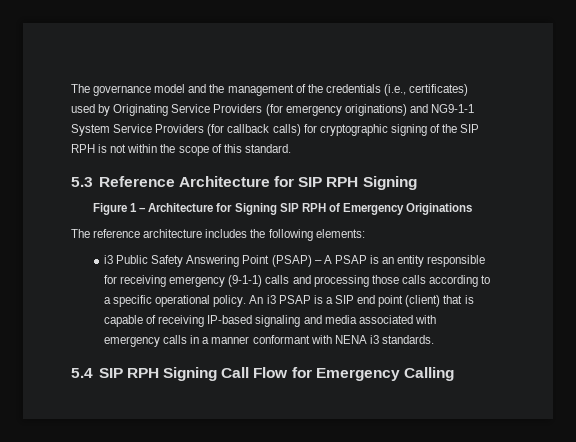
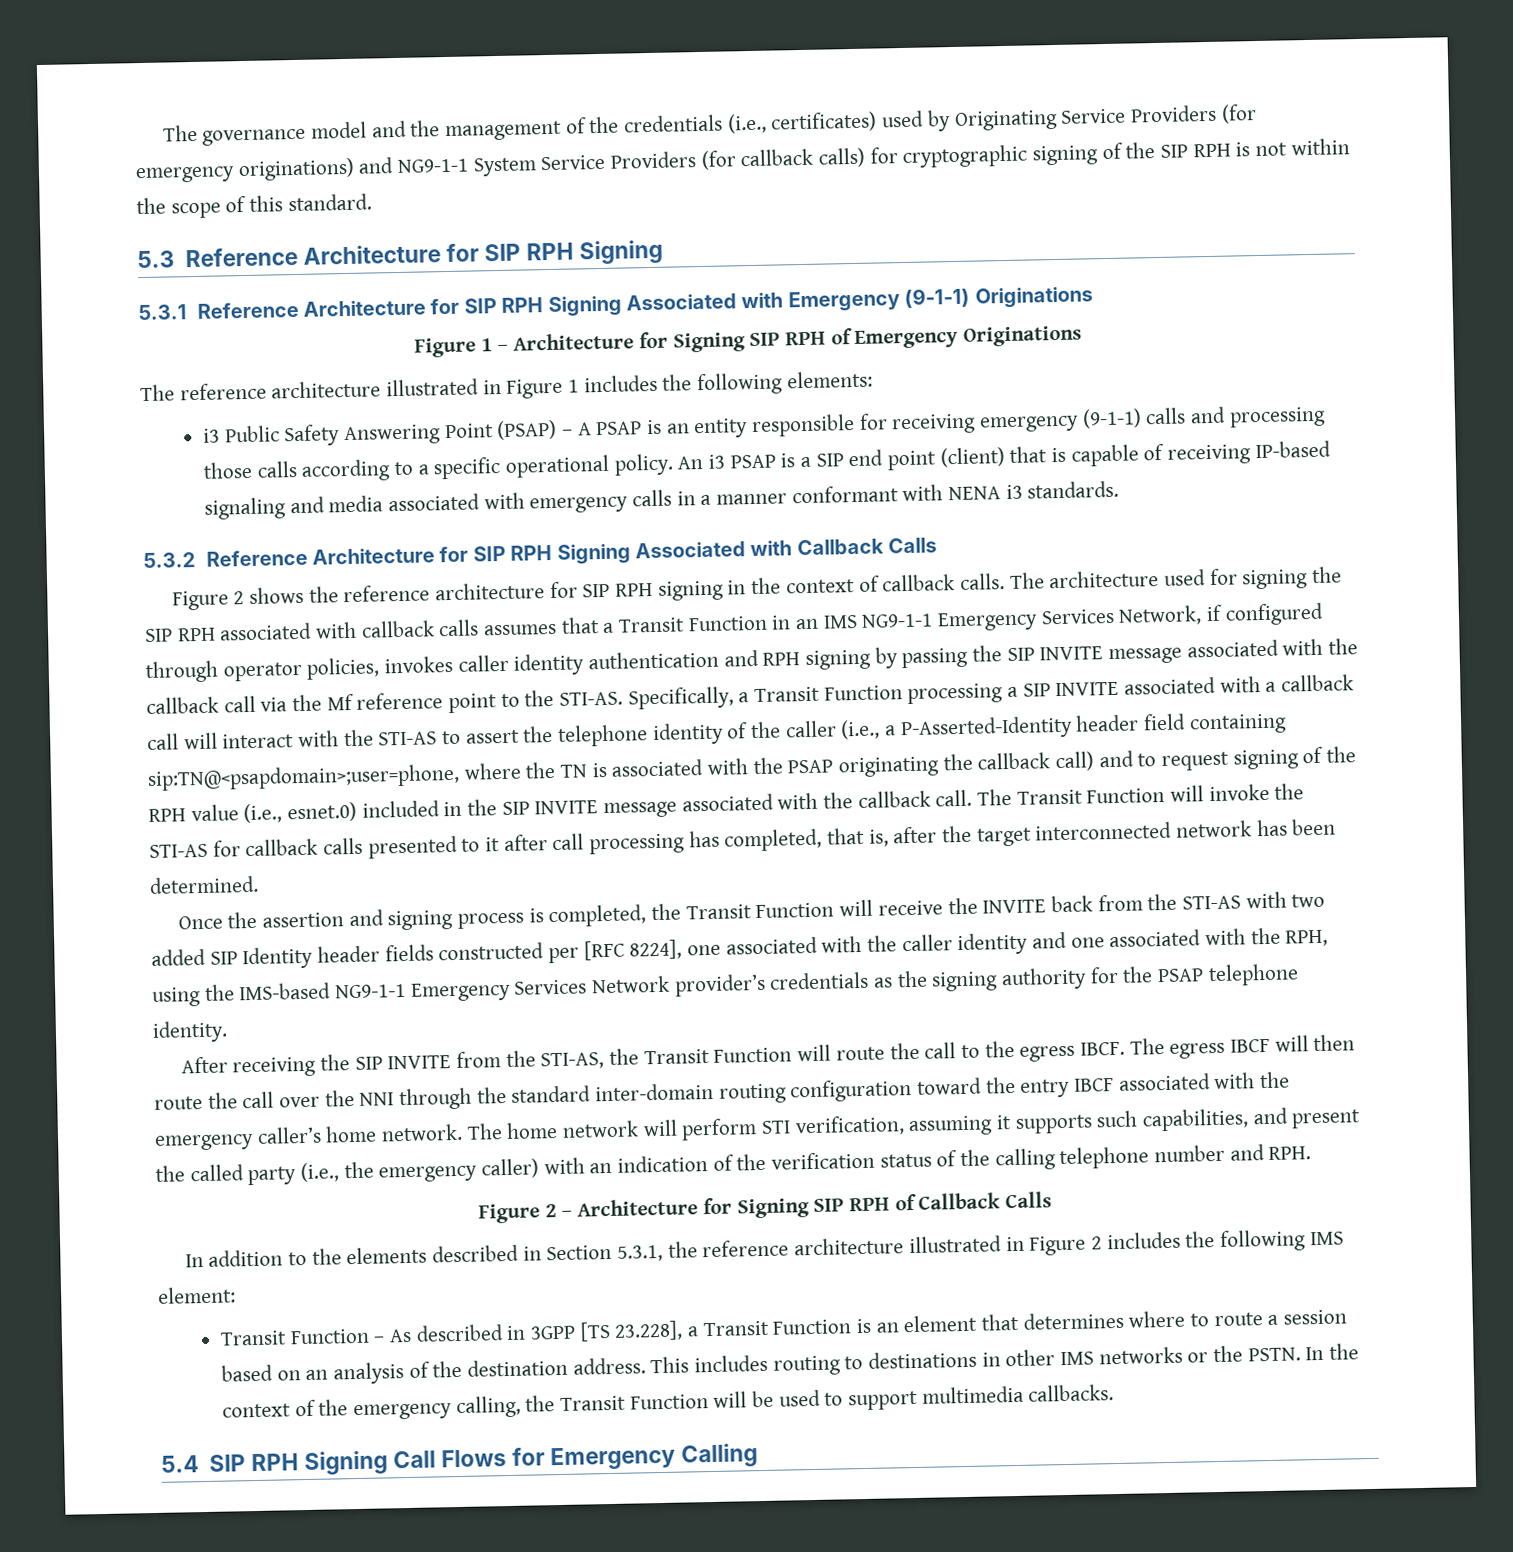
(417, 183) none -> [138,286,1093,321] // 5.3.1 Reference Architecture for SIP RPH Signing Associated with Emergency (9-1-1) Originations
(203, 233) none -> [386,378,580,399] illustrated in Figure 1
(434, 339) none -> [143,537,938,569] [171,566,1342,611] [144,602,1324,643] [145,638,1359,684] [146,674,1355,715] [147,713,1287,751] [147,746,1357,791] [148,783,1305,824] [149,818,1337,859] [149,875,259,894] [177,891,1326,931] [151,927,1329,970] [152,963,1299,1007] [152,1020,228,1043] [180,1034,1356,1078] [154,1071,1291,1111] [154,1107,1362,1151] [155,1144,1312,1186] [478,1191,1052,1224] [184,1229,1344,1268] [157,1286,236,1304] [219,1309,1347,1346] [220,1343,1359,1385] [221,1384,1115,1421] // 5.3.2 Reference Architecture for SIP RPH Signing Associated with Callback Calls // Figure 2 shows the reference architecture for SIP RPH signing in the context of callback calls. The architecture used for signing the SIP RPH associated with callback calls assumes that a Transit Function in an IMS NG9-1-1 Emergency Services Network, if configured through operator policies, invokes caller identity authentication and RPH signing by passing the SIP INVITE message associated with the callback call via the Mf reference point to the STI-AS. Specifically, a Transit Function processing a SIP INVITE associated with a callback call will interact with the STI-AS to assert the telephone identity of the caller (i.e., a P-Asserted-Identity header field containing sip:TN@<psapdomain>;user=phone, where the TN is associated with the PSAP originating the callback call) and to request signing of the RPH value (i.e., esnet.0) included in the SIP INVITE message associated with the callback call. The Transit Function will invoke the STI-AS for callback calls presented to it after call processing has completed, that is, after the target interconnected network has been determined. // Once the assertion and signing process is completed, the Transit Function will receive the INVITE back from the STI-AS with two added SIP Identity header fields constructed per [RFC 8224], one associated with the caller identity and one associated with the RPH, using the IMS-based NG9-1-1 Emergency Services Network provider’s credentials as the signing authority for the PSAP telephone identity. // After receiving the SIP INVITE from the STI-AS, the Transit Function will route the call to the egress IBCF. The egress IBCF will then route the call over the NNI through the standard inter-domain routing configuration toward the entry IBCF associated with the emergency caller’s home network. The home network will perform STI verification, assuming it supports such capabilities, and present the called party (i.e., the emergency caller) with an indication of the verification status of the calling telephone number and RPH. // Figure 2 – Architecture for Signing SIP RPH of Callback Calls // In addition to the elements described in Section 5.3.1, the reference architecture illustrated in Figure 2 includes the following IMS element: // Transit Function – As described in 3GPP [TS 23.228], a Transit Function is an element that determines where to route a session based on an analysis of the destination address. This includes routing to destinations in other IMS networks or the PSTN. In the context of the emergency calling, the Transit Function will be used to support multimedia callbacks.
[253,367,289,378] Flow -> [440,1449,507,1468] Flows

